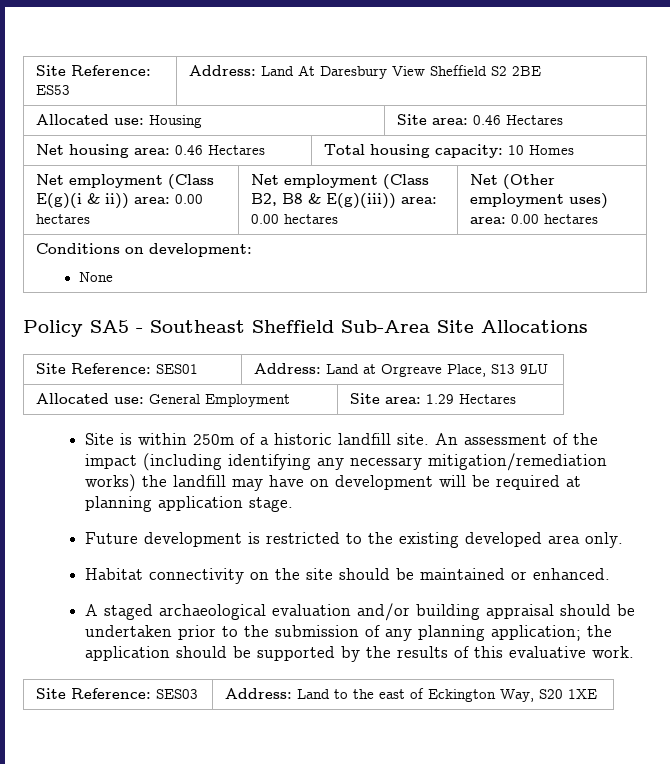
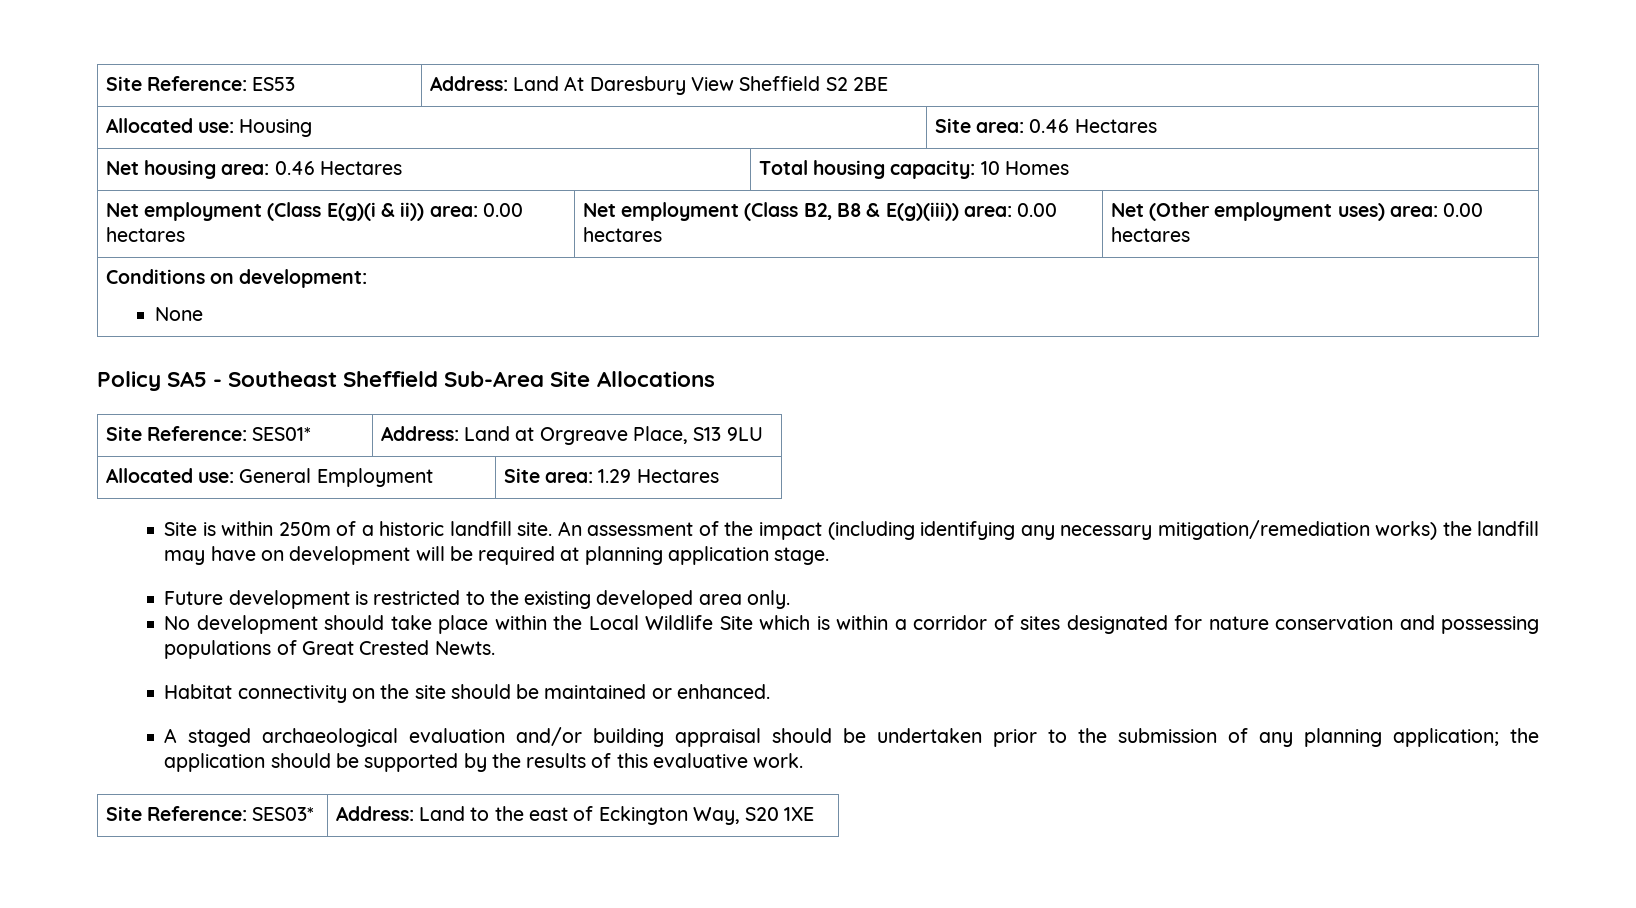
[155,364,198,374] SES01 -> [252,427,312,441] SES01*
(623, 540) none -> [164,615,1539,634] [164,640,495,659] // No development should take place within the Local Wildlife Site which is within a corridor of sites designated for nature conservation and possessing populations of Great Crested Newts.
[155,689,198,699] SES03 -> [252,807,315,821] SES03*

